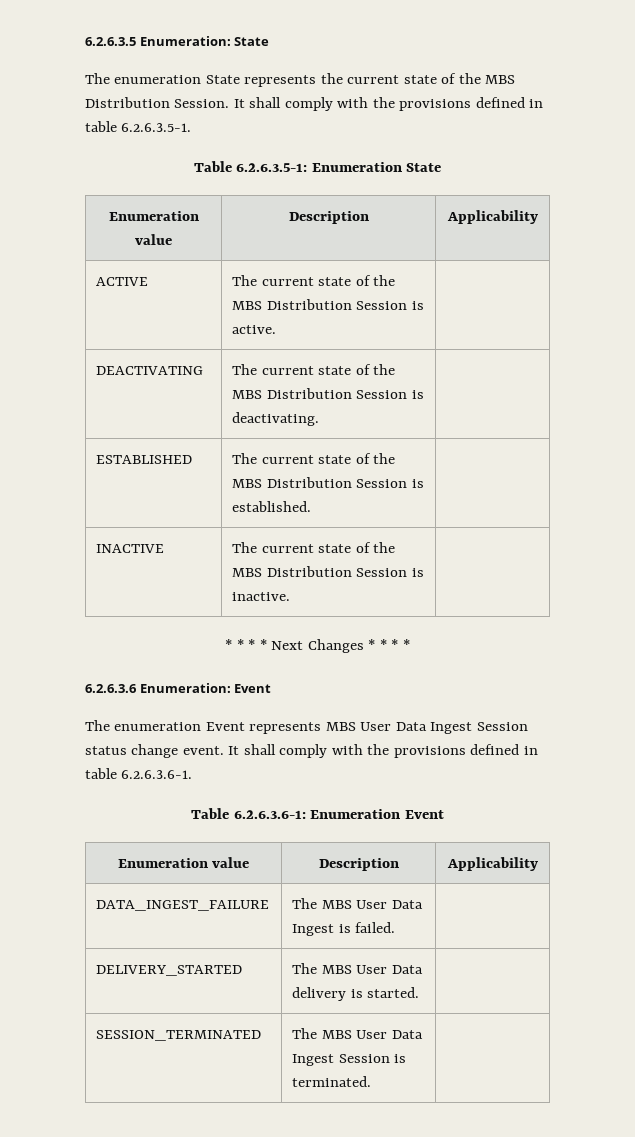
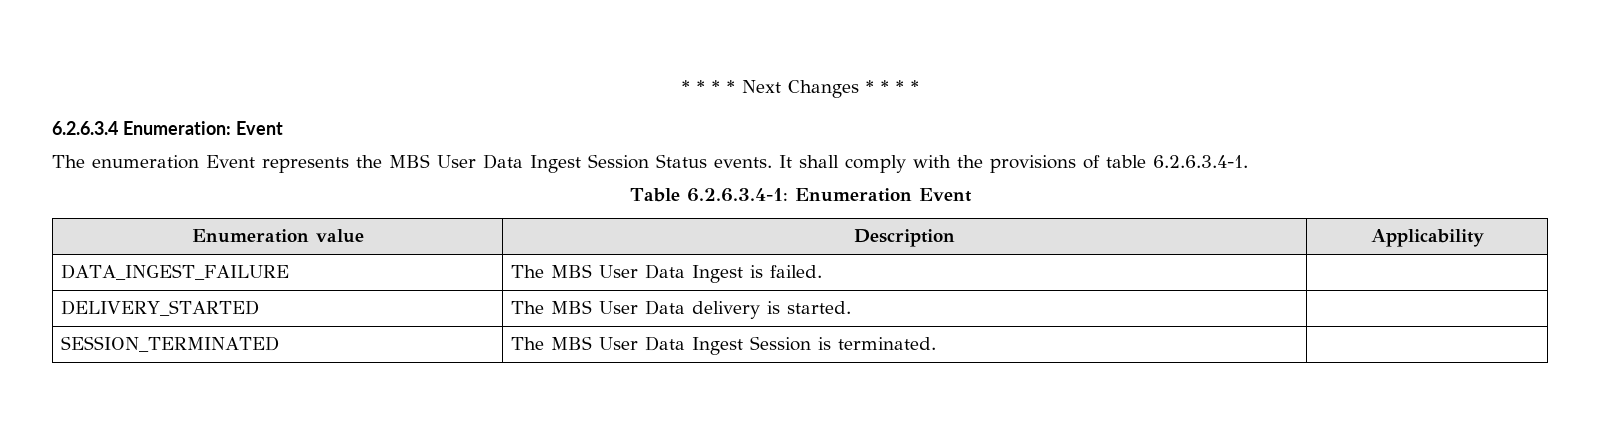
[85,36,270,46] [85,73,516,87] [85,97,544,111] [85,121,192,132] [193,161,442,172] [108,211,199,221] [135,234,172,245] [288,211,369,224] [446,210,538,224] [96,277,149,286] [232,275,395,286] [232,299,424,310] [232,325,277,334] [96,366,204,375] [232,364,395,375] [232,388,424,399] [232,412,320,426] [96,455,193,464] [232,453,395,464] [232,477,424,488] [232,501,312,512] [96,544,165,553] [232,542,395,553] [232,566,424,577] [232,592,291,601] 6.2.6.3.5 Enumeration: State // The enumeration State represents the current state of the MBS Distribution Session. It shall comply with the provisions defined in table 6.2.6.3.5-1. // Table 6.2.6.3.5-1: Enumeration State // Enumeration value | Description | Applicability // ACTIVE | The current state of the MBS Distribution Session is active. | // DEACTIVATING | The current state of the MBS Distribution Session is deactivating. | // ESTABLISHED | The current state of the MBS Distribution Session is established. | // INACTIVE | The current state of the MBS Distribution Session is inactive. | // -> (681, 86) none
[85,684,137,693] 6.2.6.3.6 -> [52,121,118,135] 6.2.6.3.4
[325,722,528,734] [85,744,538,758] [85,768,193,779] [191,808,306,819] MBS User Data Ingest Session status change event. It shall comply with the provisions defined in table 6.2.6.3.6-1. // Table 6.2.6.3.6-1: -> [356,154,1248,173] [629,188,788,202] the MBS User Data Ingest Session Status events. It shall comply with the provisions of table 6.2.6.3.4-1. // Table 6.2.6.3.4-1:

